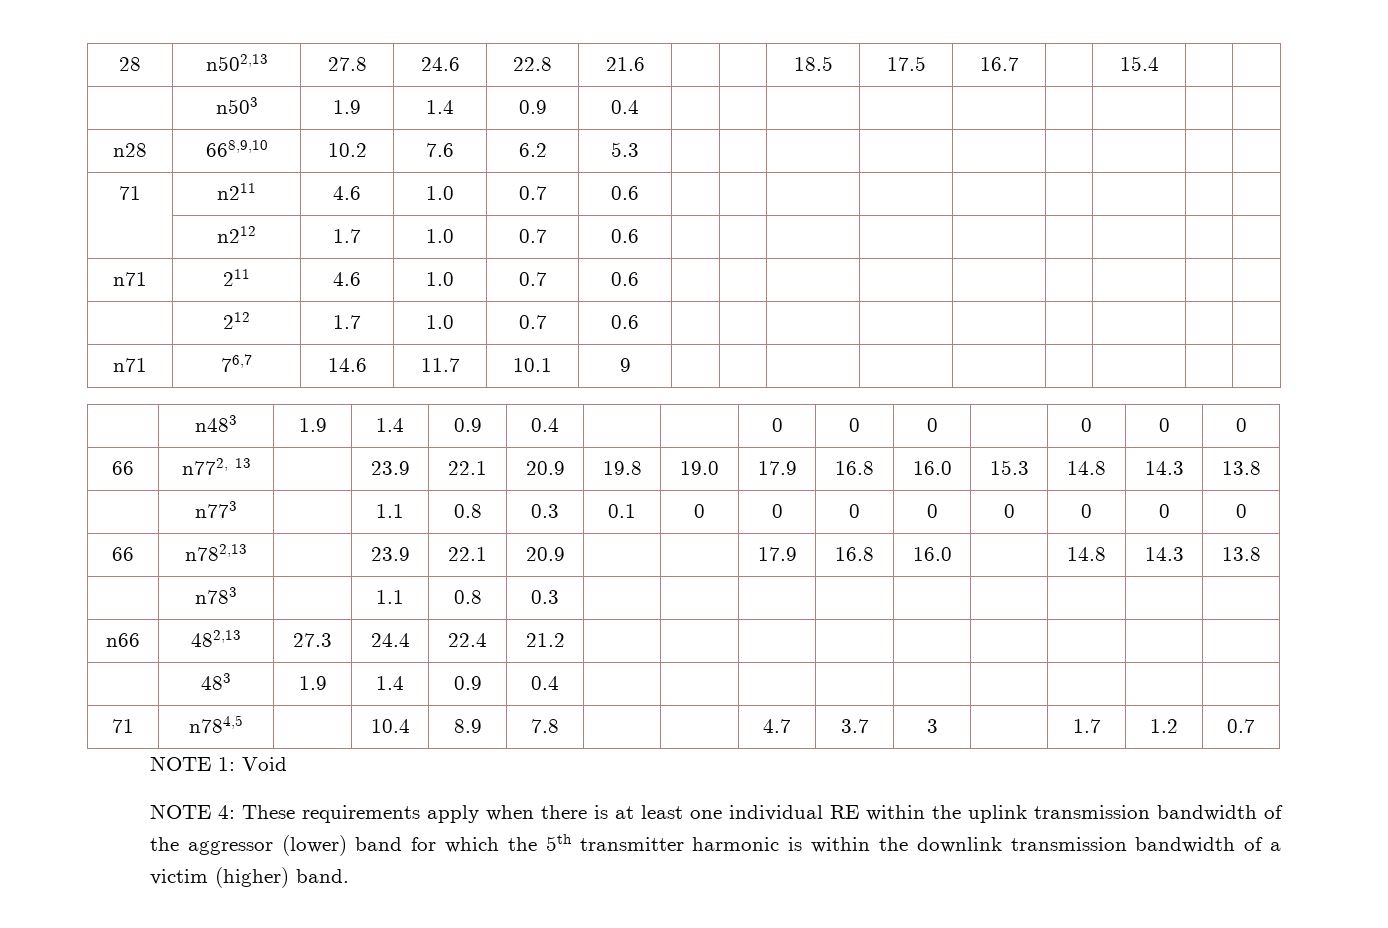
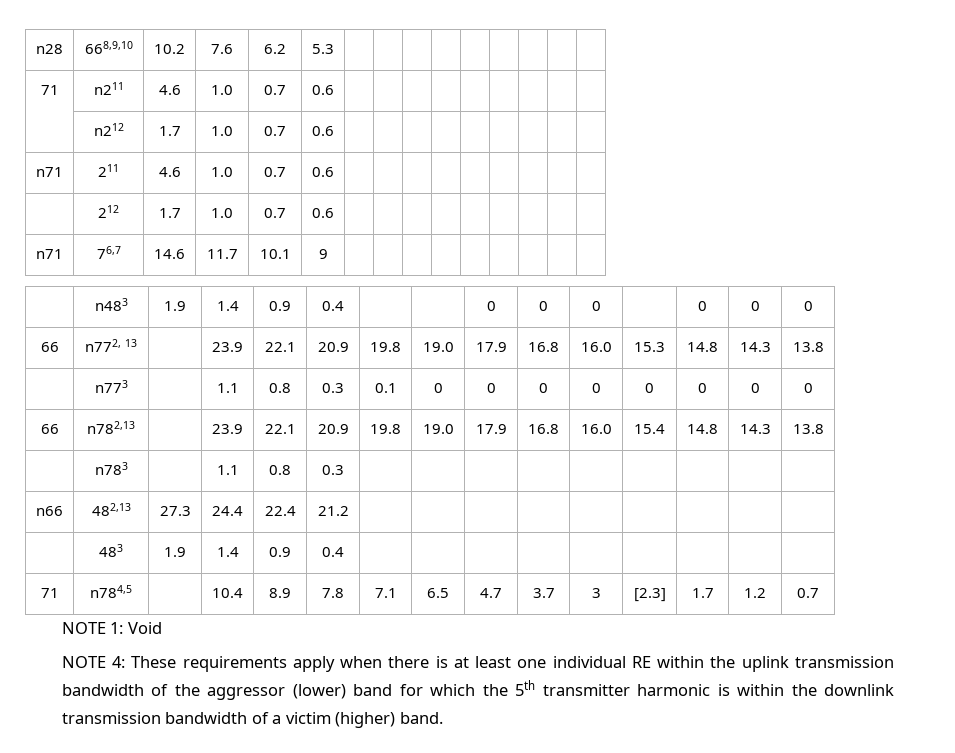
[119,57,141,71] [205,54,268,71] [327,57,367,71] [420,57,460,71] [513,57,552,71] [605,57,645,71] [793,56,833,71] [886,56,926,71] [979,57,1019,71] [1119,56,1159,71] [215,97,258,114] [333,100,361,114] [426,100,454,114] [518,100,547,114] [611,100,639,114] 28 | n502,13 | 27.8 | 24.6 | 22.8 | 21.6 | | | 18.5 | 17.5 | 16.7 | | 15.4 | | // | n503 | 1.9 | 1.4 | 0.9 | 0.4 | | | | | | | | | // -> (36, 49) none
[757,547,797,561] [835,547,874,561] [912,547,952,561] | | 17.9 | 16.8 | 16.0 | -> [370,424,401,434] [422,424,454,434] [475,424,507,434] [528,424,559,434] [580,424,612,434] [634,424,665,434] 19.8 | 19.0 | 17.9 | 16.8 | 16.0 | 15.4
(559, 726) | -> [374,588,397,598] [427,588,449,598] 7.1 | 6.5
(938, 726) none -> [633,588,666,602] [2.3]

